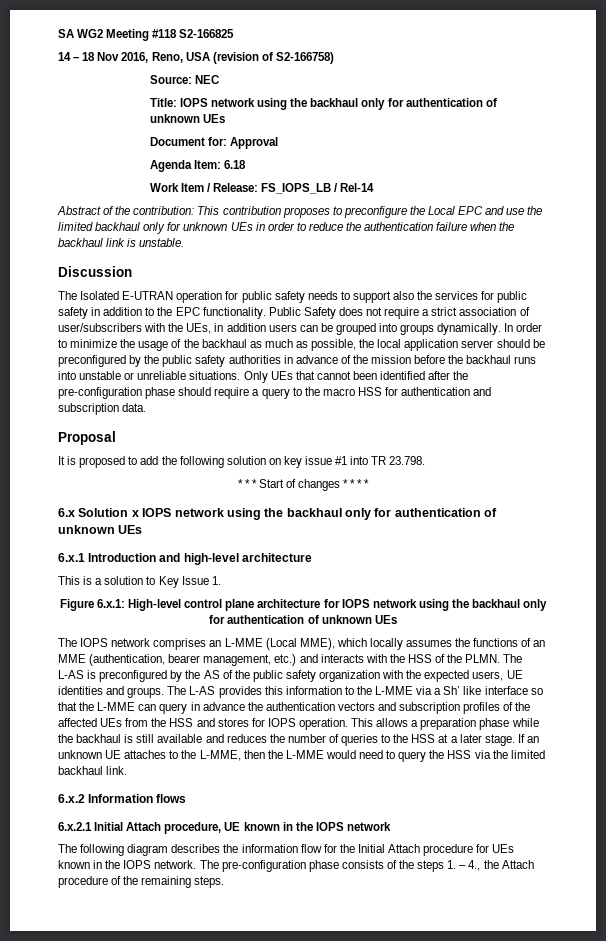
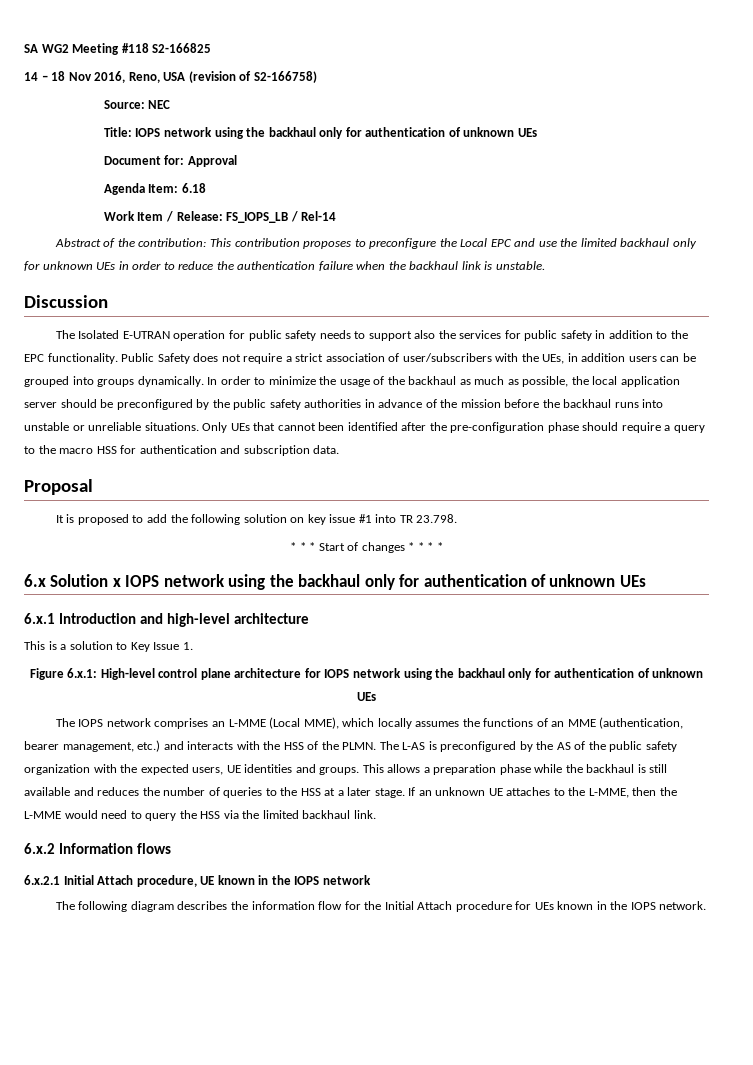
[167,686,543,698] [58,702,531,714] [58,718,348,730] The L-AS provides this information to the L-MME via a Sh’ like interface so that the L-MME can query in advance the authentication vectors and subscription profiles of the affected UEs from the HSS and stores for IOPS operation. -> (360, 771) none
[199,860,534,872] [58,876,225,888] The pre-configuration phase consists of the steps 1. – 4., the Attach procedure of the remaining steps. -> (707, 905) none

